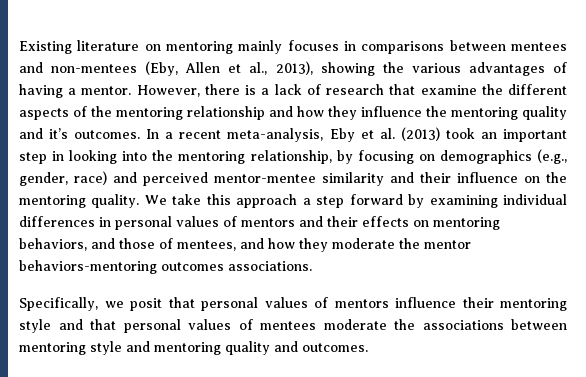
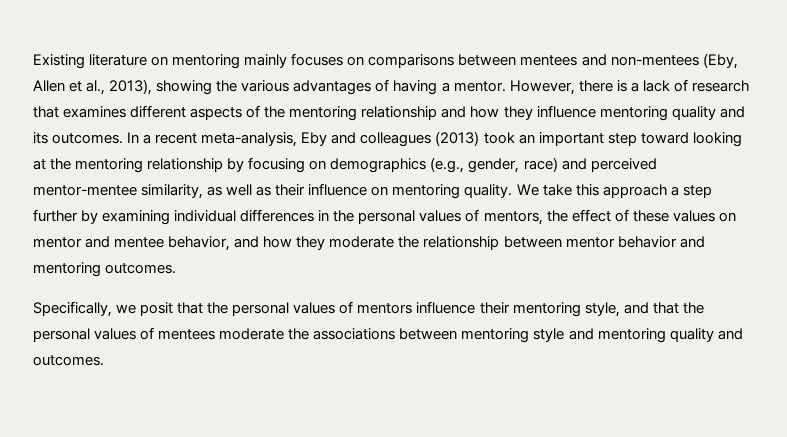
[344,41,356,51] in -> [347,56,365,66] on
[420,84,503,95] examine the -> [63,106,127,118] examines
[426,106,567,120] [19,128,69,139] the mentoring quality and it’s -> [599,106,745,121] [33,132,48,144] mentoring quality and its
[360,128,395,139] et al. -> [331,132,432,147] and colleagues
[52,150,332,164] in looking into the mentoring relationship, -> [640,132,742,147] [33,158,224,173] toward looking at the mentoring relationship
[322,172,414,186] similarity and -> [141,184,272,199] similarity, as well as
[546,172,567,183] the -> (389, 191) none
[349,194,403,205] forward -> [33,209,78,222] further
[115,216,500,230] [19,238,236,251] personal values of mentors and their effects on mentoring behaviors, and those of mentees, -> [333,209,736,225] [33,236,231,251] the personal values of mentors, the effect of these values on mentor and mentee behavior,
[424,240,471,249] [19,260,312,274] mentor behaviors-mentoring outcomes associations. -> [423,236,705,250] [33,262,177,277] relationship between mentor behavior and mentoring outcomes.
(195, 302) none -> [207,302,229,314] the
[19,319,51,333] style -> [584,302,620,317] style,
(116, 324) none -> [682,302,704,314] the

